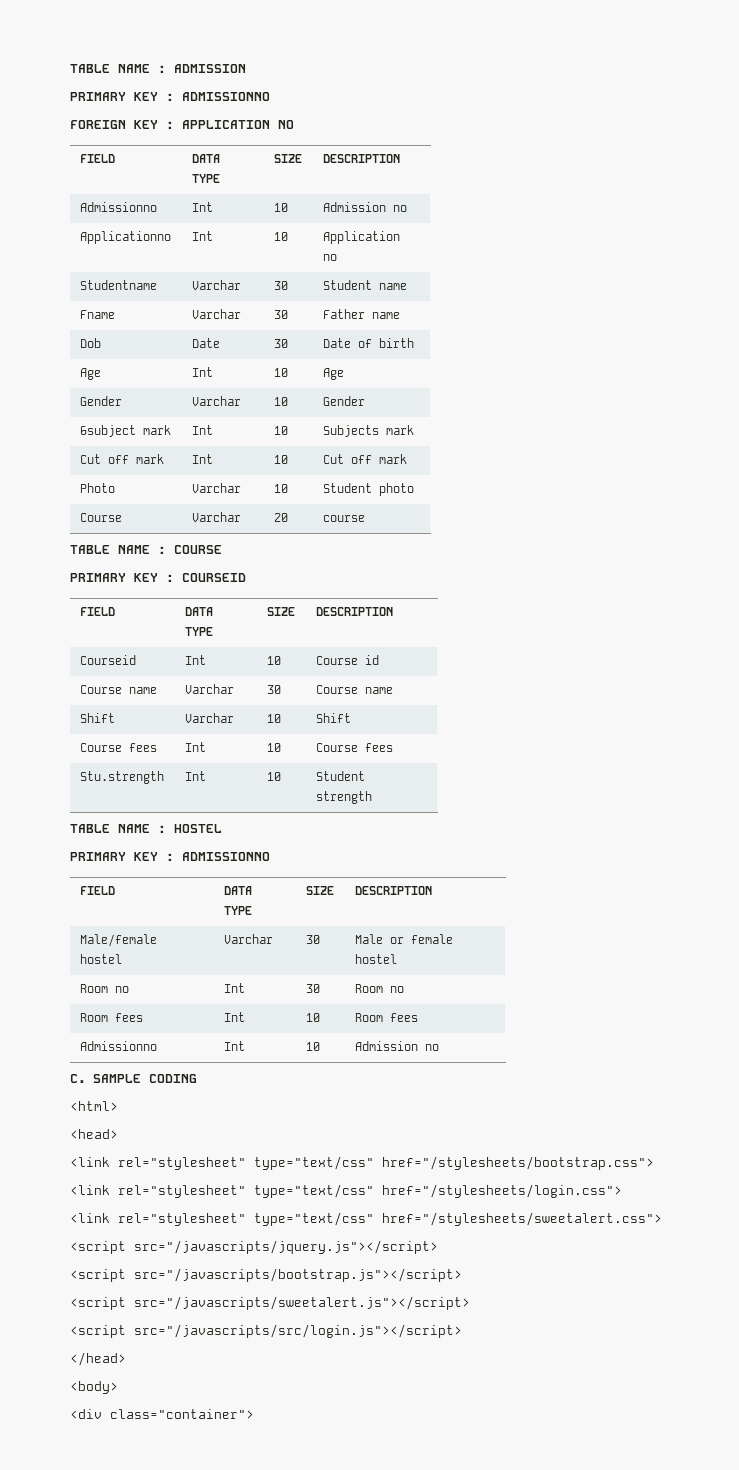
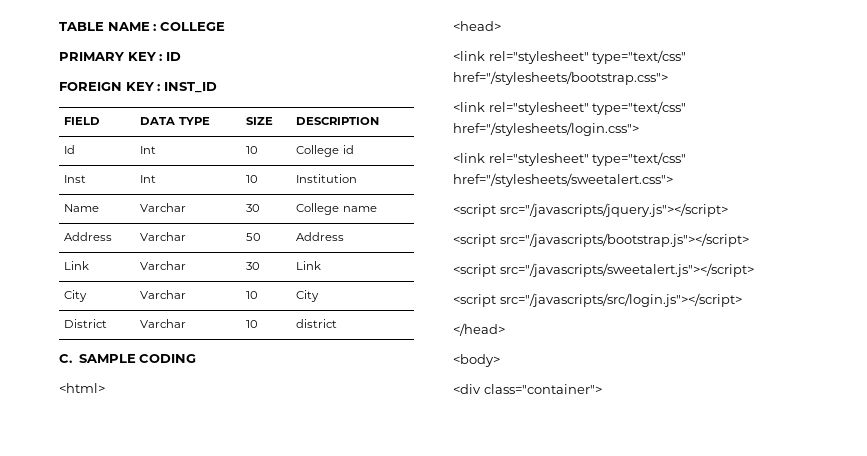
[70,64,246,73] [70,92,270,101] TABLE NAME : ADMISSION // PRIMARY KEY : ADMISSIONNO -> [59,22,225,31] [59,52,181,61] TABLE NAME : COLLEGE // PRIMARY KEY : ID
[182,120,294,129] [80,154,116,163] [192,154,221,163] [192,174,221,183] [274,154,303,163] [323,154,401,163] [80,202,158,212] [192,202,214,212] [274,203,289,212] [323,202,408,212] [80,231,172,244] [192,231,214,241] [274,232,289,241] [323,231,401,244] [323,254,338,261] [80,280,158,290] [192,280,242,290] [274,281,289,290] [323,280,408,290] [80,310,116,319] [192,309,242,319] [274,310,289,319] [323,309,401,319] [80,338,102,348] [192,338,221,348] [274,339,289,348] [323,338,415,348] [80,368,102,380] [192,367,214,377] [274,368,289,377] [323,368,345,380] [80,396,123,406] [192,396,242,406] [274,397,289,406] [323,396,366,406] [80,425,172,437] [192,425,214,435] [274,426,289,435] [323,425,415,437] [80,454,165,464] [192,454,214,464] [274,455,289,464] [323,454,408,464] [80,483,116,493] [192,483,242,493] [274,484,289,493] [323,483,415,496] [80,513,123,522] [192,512,242,522] [274,513,289,522] [323,515,366,522] [70,545,222,554] [70,573,246,582] [80,607,116,616] [185,607,214,616] [185,627,214,636] [267,607,296,616] [316,607,394,616] [80,655,137,665] [185,655,207,665] [267,656,282,665] [316,655,380,665] [80,685,158,694] [185,684,235,694] [267,685,282,694] [316,685,394,694] [80,713,116,723] [185,713,235,723] [267,714,282,723] [316,713,352,723] [80,743,158,752] [185,742,207,752] [267,743,282,752] [316,743,394,752] [80,771,165,784] [185,771,207,781] [267,772,282,781] [316,771,366,781] [316,791,373,804] [70,824,222,833] [70,852,270,861] [80,886,116,895] [224,886,253,895] [224,906,253,915] [306,886,335,895] [355,886,433,895] [80,934,158,947] [80,954,123,964] [224,934,274,944] [306,935,321,944] [355,934,454,944] [355,954,398,964] [80,984,130,993] [224,983,246,993] [306,984,321,993] [355,984,405,993] [80,1013,144,1022] [224,1012,246,1022] [306,1013,321,1022] [355,1013,419,1022] [80,1041,158,1051] [224,1041,246,1051] [306,1042,321,1051] [355,1041,440,1051] APPLICATION NO // FIELD | DATA TYPE | SIZE | DESCRIPTION // Admissionno | Int | 10 | Admission no // Applicationno | Int | 10 | Application no // Studentname | Varchar | 30 | Student name // Fname | Varchar | 30 | Father name // Dob | Date | 30 | Date of birth // Age | Int | 10 | Age // Gender | Varchar | 10 | Gender // 6subject mark | Int | 10 | Subjects mark // Cut off mark | Int | 10 | Cut off mark // Photo | Varchar | 10 | Student photo // Course | Varchar | 20 | course // TABLE NAME : COURSE // PRIMARY KEY : COURSEID // FIELD | DATA TYPE | SIZE | DESCRIPTION // Courseid | Int | 10 | Course id // Course name | Varchar | 30 | Course name // Shift | Varchar | 10 | Shift // Course fees | Int | 10 | Course fees // Stu.strength | Int | 10 | Student strength // TABLE NAME : HOSTEL // PRIMARY KEY : ADMISSIONNO // FIELD | DATA TYPE | SIZE | DESCRIPTION // Male/female hostel | Varchar | 30 | Male or female hostel // Room no | Int | 30 | Room no // Room fees | Int | 10 | Room fees // Admissionno | Int | 10 | Admission no -> [163,82,217,93] [64,117,101,125] [140,117,210,125] [246,117,274,125] [296,117,380,125] [64,145,76,154] [140,146,157,154] [246,146,259,154] [296,145,354,157] [64,175,87,183] [140,175,157,183] [246,175,259,183] [296,174,358,183] [64,204,100,212] [140,203,187,212] [246,204,261,212] [296,203,377,215] [64,232,113,241] [140,232,187,241] [246,233,262,241] [296,232,345,241] [64,261,90,270] [140,261,187,270] [246,262,261,270] [296,261,322,270] [64,290,88,302] [140,290,187,299] [246,291,259,299] [296,290,320,302] [64,319,108,328] [140,319,187,328] [246,320,259,328] [296,319,338,328] INST_ID // FIELD | DATA TYPE | SIZE | DESCRIPTION // Id | Int | 10 | College id // Inst | Int | 10 | Institution // Name | Varchar | 30 | College name // Address | Varchar | 50 | Address // Link | Varchar | 30 | Link // City | Varchar | 10 | City // District | Varchar | 10 | district

